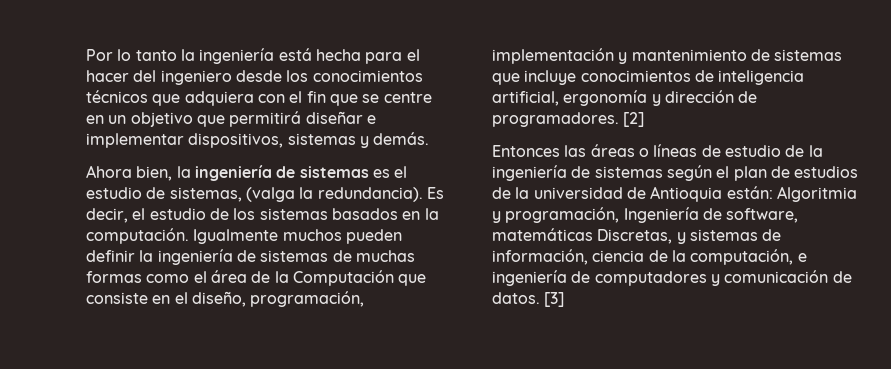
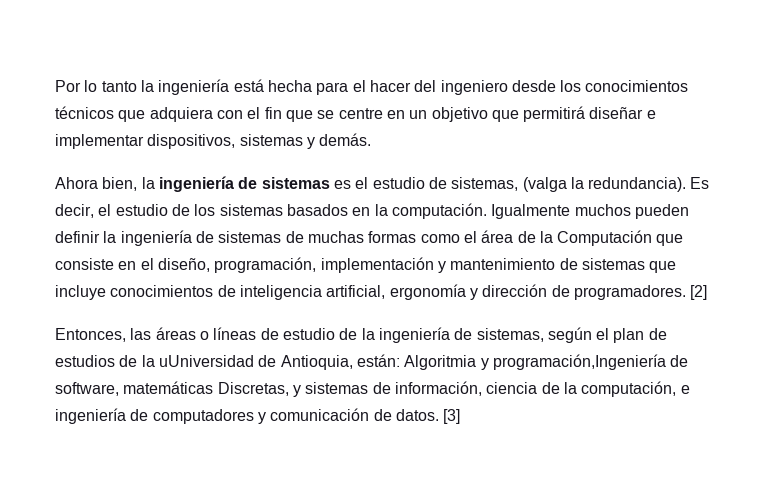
[492,145,560,157] Entonces -> [55,328,126,342] Entonces,
[594,166,663,178] sistemas -> [476,328,544,342] sistemas,
[533,186,723,202] universidad de Antioquia -> [158,355,353,370] uUniversidad de Antioquia,
[505,207,699,223] programación, Ingeniería -> [492,354,666,370] programación,Ingeniería

